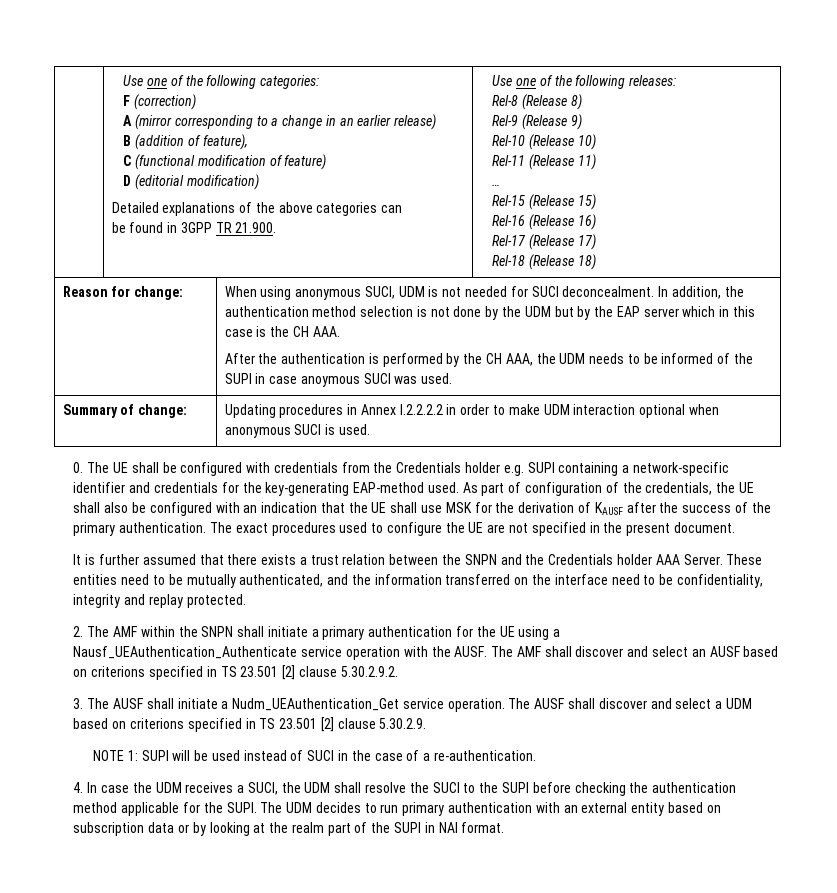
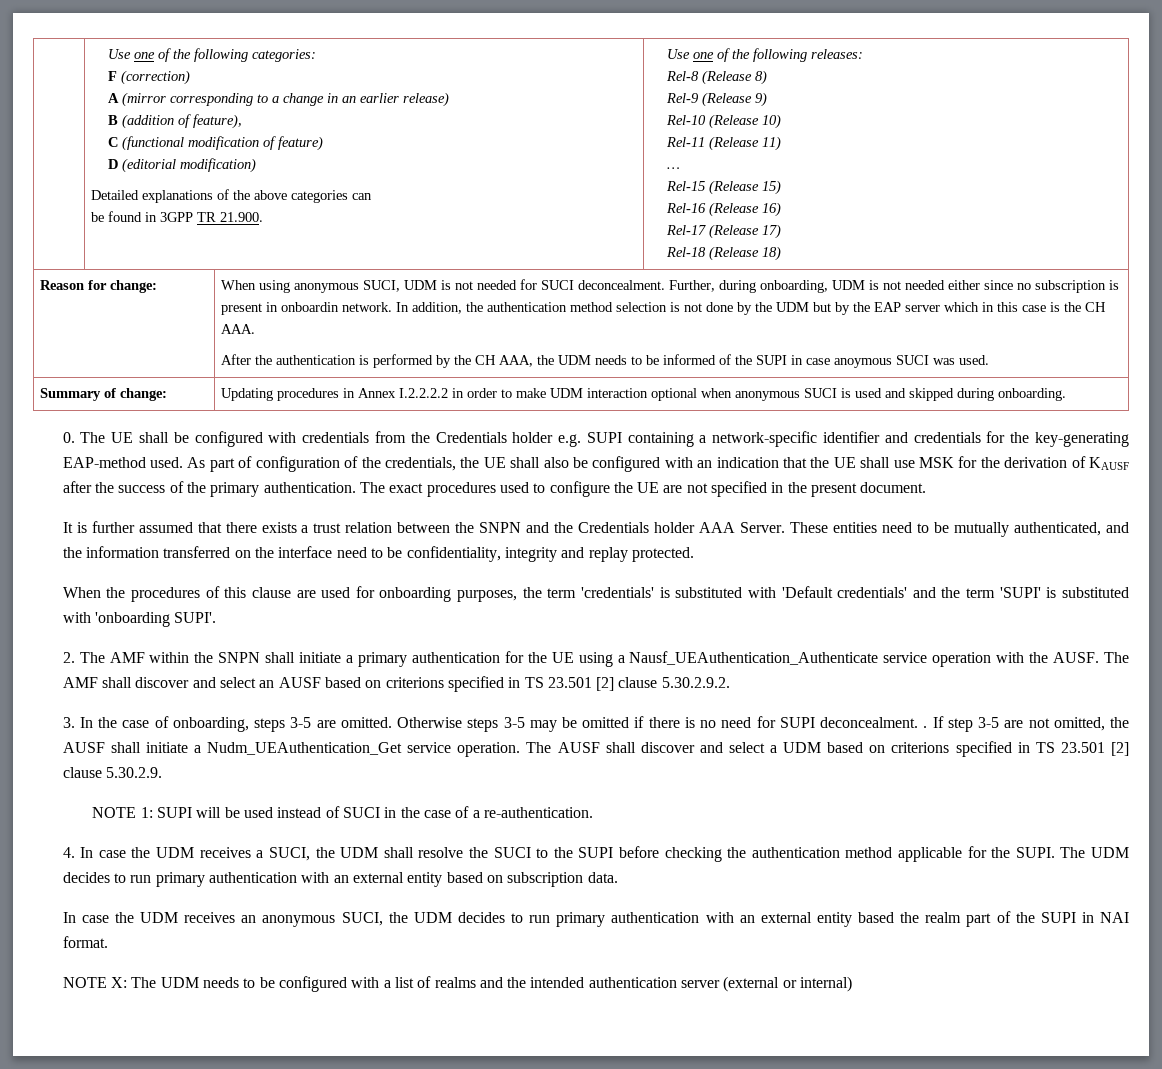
(655, 291) none -> [668,280,1119,293] [220,302,392,315] Further, during onboarding, UDM is not needed either since no subscription is present in onboardin network.
[338,424,370,435] used. -> [854,388,1066,401] used and skipped during onboarding.
(246, 601) none -> [62,586,1130,602] [62,612,217,627] // When the procedures of this clause are used for onboarding purposes, the term 'credentials' is substituted with 'Default credentials' and the term 'SUPI' is substituted with 'onboarding SUPI'.
[87,698,110,709] The -> [79,716,1129,732] In the case of onboarding, steps 3-5 are omitted. Otherwise steps 3-5 may be omitted if there is no need for SUPI deconcealment. . If step 3-5 are not omitted, the
[148,822,266,836] data or by looking at -> [587,872,618,883] [62,912,895,927] data. // In case the UDM receives an anonymous SUCI, the UDM decides to run primary authentication with an external entity based
(505, 827) none -> [62,976,853,992] // NOTE X: The UDM needs to be configured with a list of realms and the intended authentication server (external or internal)

